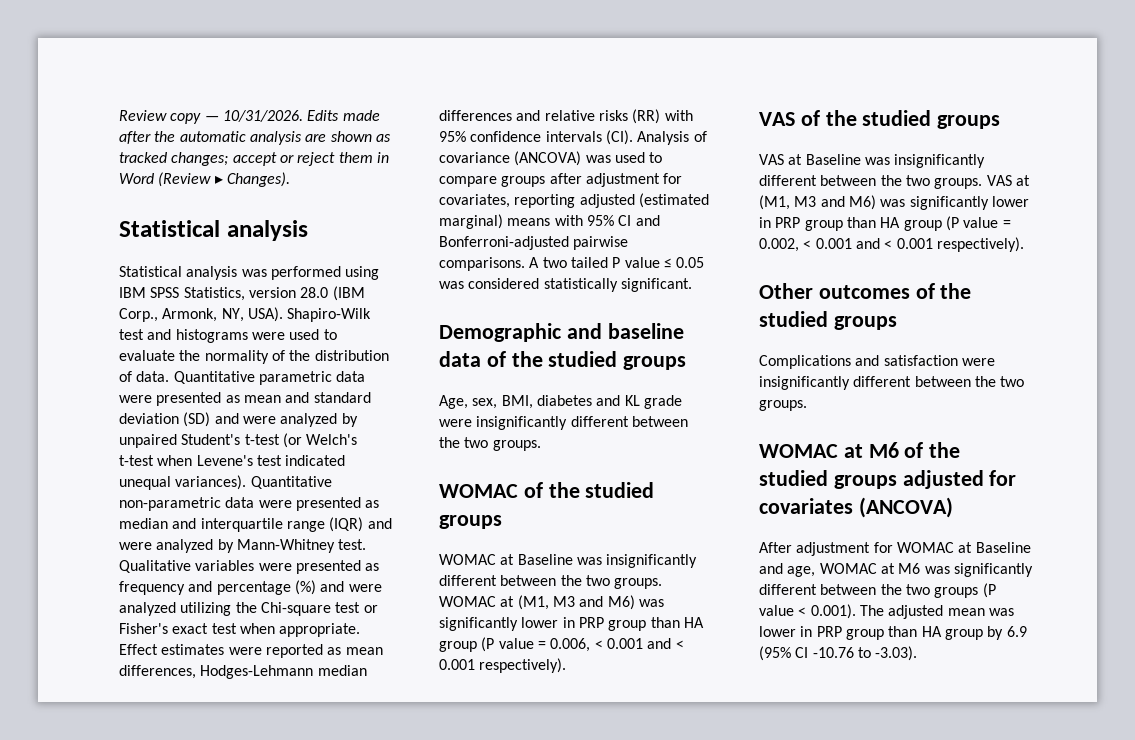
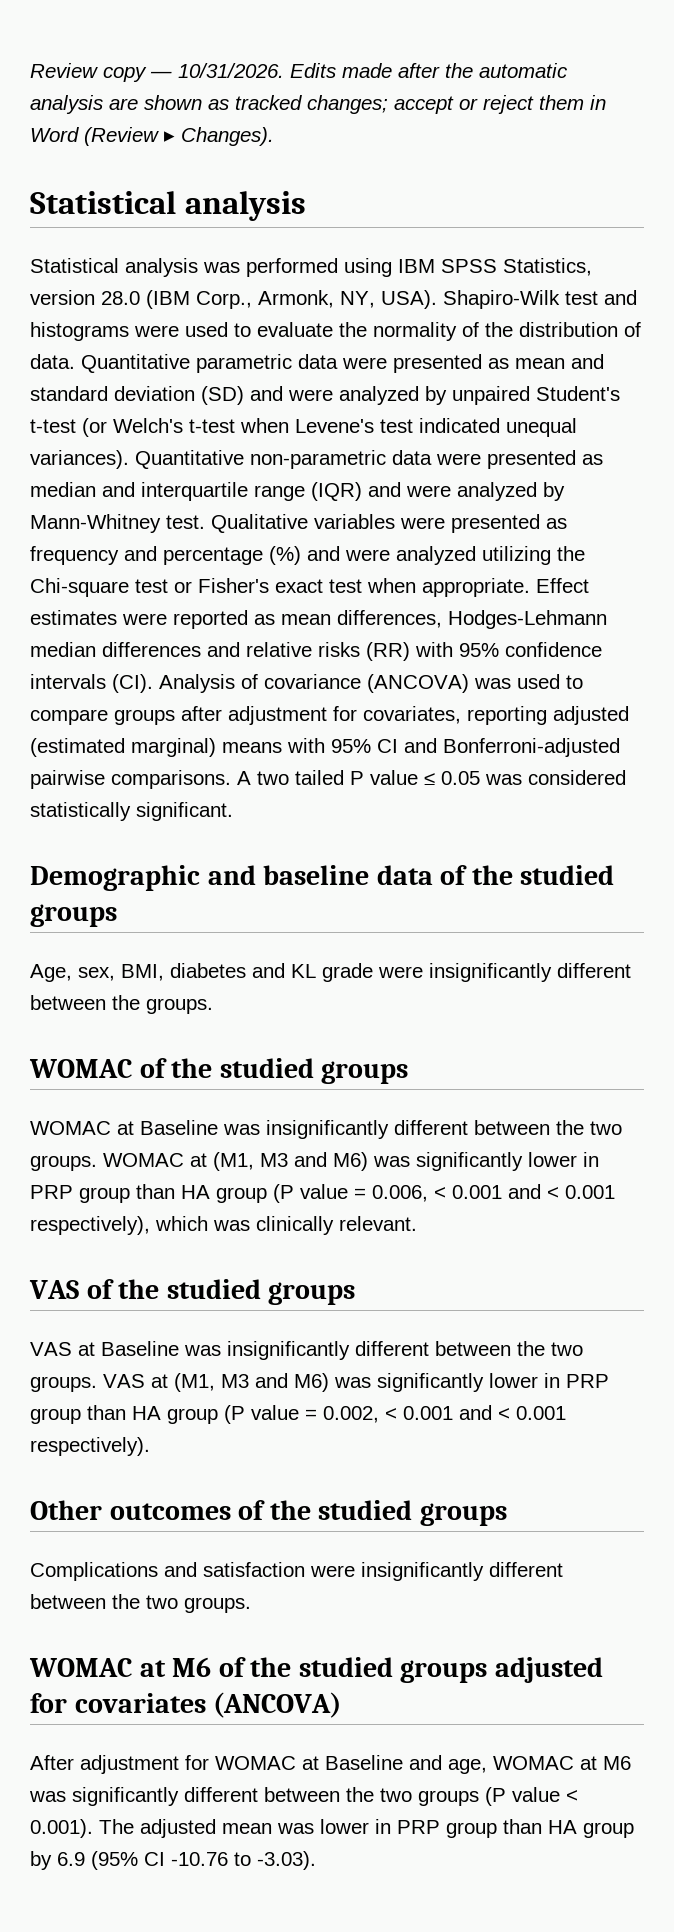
[464,437,489,448] two -> (140, 1002) none
[479,658,567,673] respectively). -> [30,1216,417,1235] respectively), which was clinically relevant.

